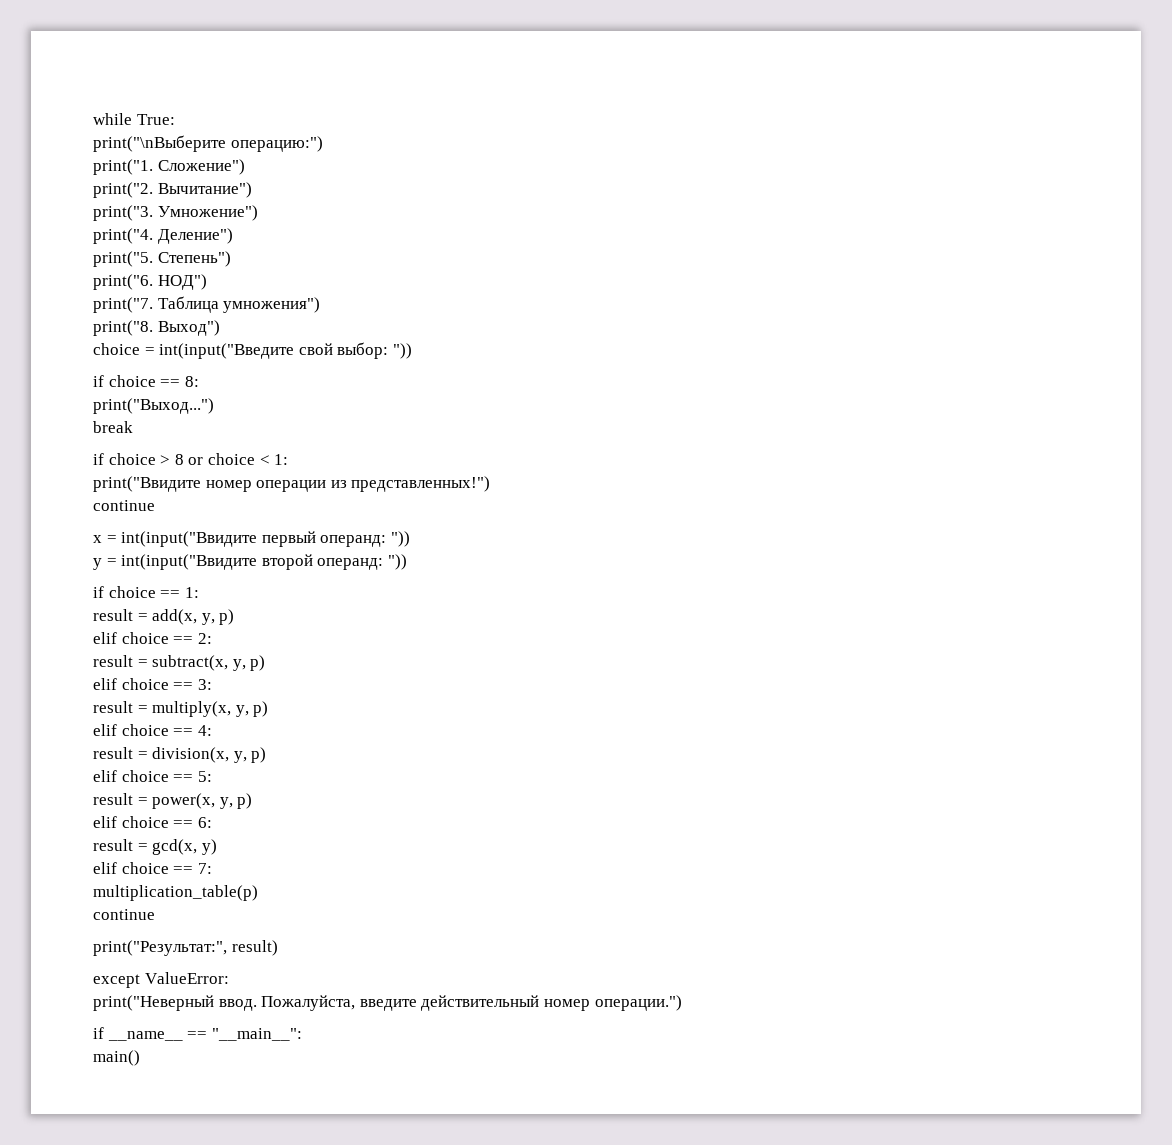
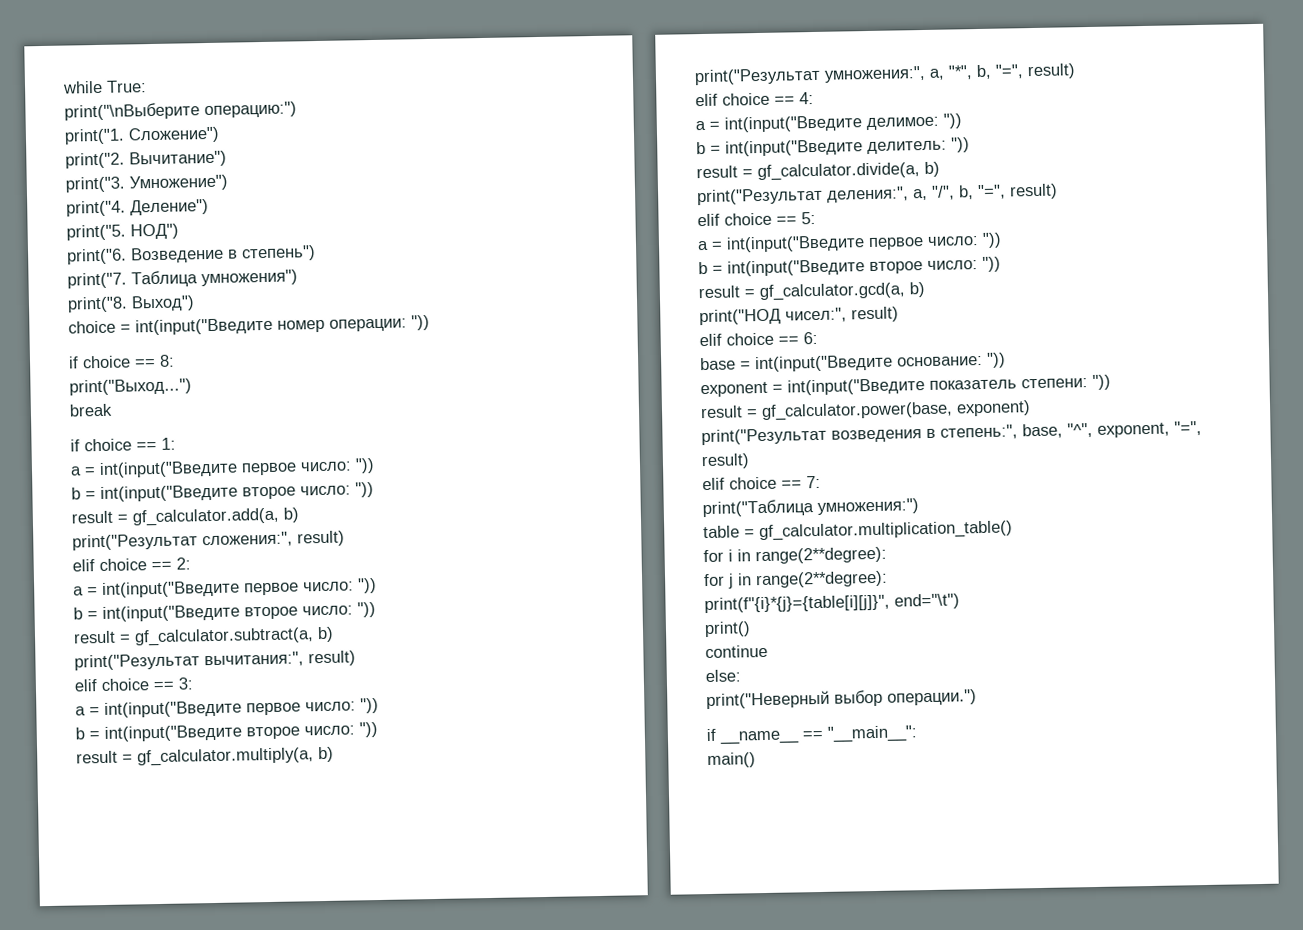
[157,251,231,267] Степень") -> [130,223,179,240] НОД")
[157,274,207,290] НОД") -> [130,245,316,264] Возведение в степень")
[298,342,389,359] свой выбор: -> [277,318,407,333] номер операции:
[160,453,289,465] [93,476,491,492] [93,500,155,511] [93,531,410,547] [93,554,407,570] [93,586,199,598] [93,609,235,625] [93,632,212,644] [93,655,266,671] [93,678,212,690] [93,701,269,717] [93,724,212,736] [93,747,267,763] [93,770,212,782] [93,793,253,809] [93,816,212,828] [93,839,217,855] [93,862,212,874] [93,885,258,901] [93,909,155,920] [93,940,278,956] [93,972,229,988] [93,995,590,1011] > 8 or choice < 1: // print("Ввидите номер операции из представленных!") // continue // x = int(input("Ввидите первый операнд: ")) // y = int(input("Ввидите второй операнд: ")) // if choice == 1: // result = add(x, y, p) // elif choice == 2: // result = subtract(x, y, p) // elif choice == 3: // result = multiply(x, y, p) // elif choice == 4: // result = division(x, y, p) // elif choice == 5: // result = power(x, y, p) // elif choice == 6: // result = gcd(x, y) // elif choice == 7: // multiplication_table(p) // continue // print("Результат:", result) // except ValueError: // print("Неверный ввод. Пожалуйста, введите действительный номер -> [136,437,176,451] [70,458,375,479] [71,482,374,503] [71,507,299,527] [72,530,345,551] [72,557,191,572] [73,578,377,598] [73,602,376,622] [73,626,334,647] [74,650,356,671] [74,677,193,692] [75,697,379,718] [75,722,378,742] [76,746,334,767] [694,63,1076,86] [695,92,814,107] [695,113,962,133] [696,137,970,157] [696,161,940,182] [697,183,1058,206] [697,211,816,227] [697,232,1002,253] [698,256,1001,277] [698,282,925,302] [699,306,899,326] [699,331,818,347] [700,352,1006,373] [700,374,1111,398] [700,400,1031,421] [701,421,1202,446] [701,453,750,470] [702,475,821,491] [702,498,919,518] [703,520,1013,542] [703,546,887,565] [703,570,888,589] [704,593,960,614] [704,621,751,638] [705,644,768,659] [705,669,741,683] [706,689,883,710] == 1: // a = int(input("Введите первое число: ")) // b = int(input("Введите второе число: ")) // result = gf_calculator.add(a, b) // print("Результат сложения:", result) // elif choice == 2: // a = int(input("Введите первое число: ")) // b = int(input("Введите второе число: ")) // result = gf_calculator.subtract(a, b) // print("Результат вычитания:", result) // elif choice == 3: // a = int(input("Введите первое число: ")) // b = int(input("Введите второе число: ")) // result = gf_calculator.multiply(a, b) // print("Результат умножения:", a, "*", b, "=", result) // elif choice == 4: // a = int(input("Введите делимое: ")) // b = int(input("Введите делитель: ")) // result = gf_calculator.divide(a, b) // print("Результат деления:", a, "/", b, "=", result) // elif choice == 5: // a = int(input("Введите первое число: ")) // b = int(input("Введите второе число: ")) // result = gf_calculator.gcd(a, b) // print("НОД чисел:", result) // elif choice == 6: // base = int(input("Введите основание: ")) // exponent = int(input("Введите показатель степени: ")) // result = gf_calculator.power(base, exponent) // print("Результат возведения в степень:", base, "^", exponent, "=", result) // elif choice == 7: // print("Таблица умножения:") // table = gf_calculator.multiplication_table() // for i in range(2**degree): // for j in range(2**degree): // print(f"{i}*{j}={table[i][j]}", end="\t") // print() // continue // else: // print("Неверный выбор

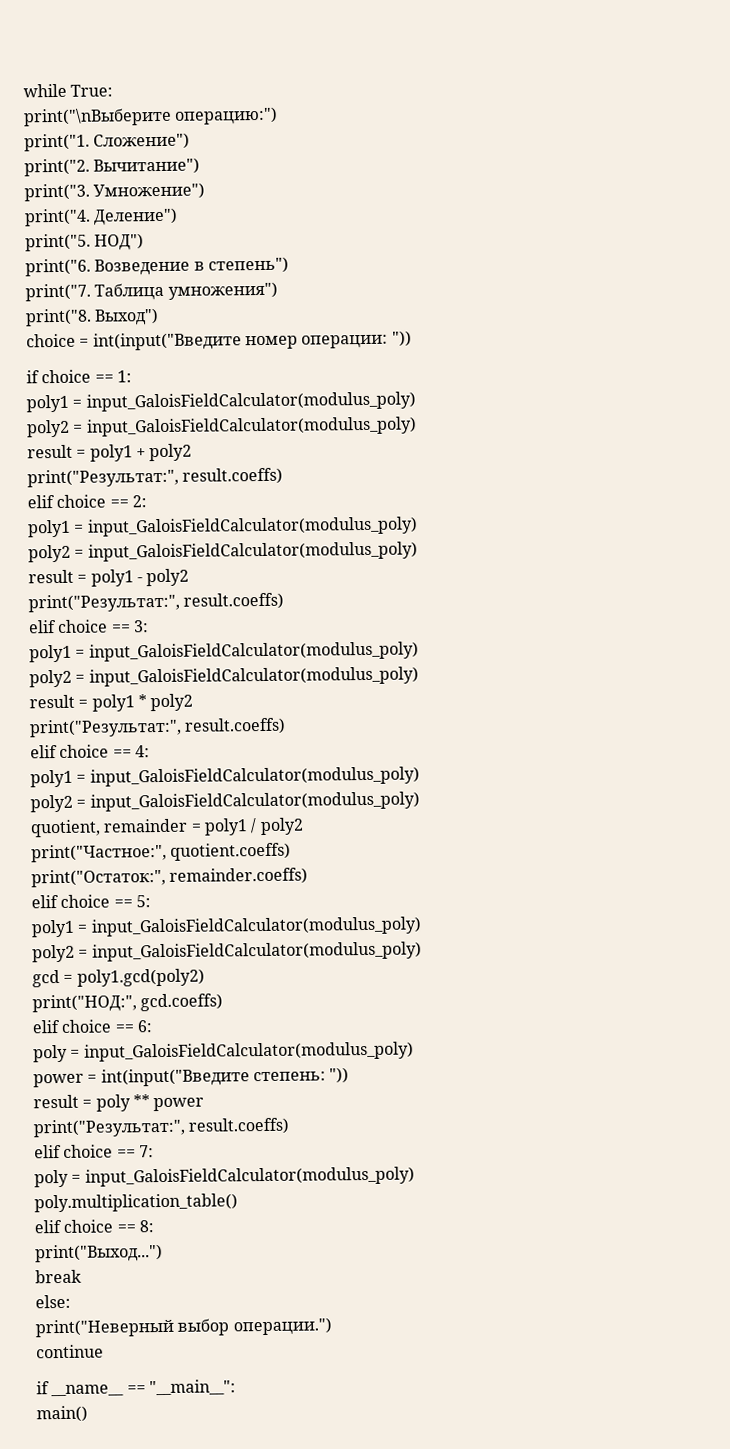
[159,354,175,367] [69,378,192,396] [69,403,113,417] [70,437,176,452] [70,458,375,479] [71,482,374,503] [71,507,299,527] [72,530,345,551] [72,557,191,572] [73,578,377,598] [73,602,376,622] [73,626,334,647] [74,650,356,671] [74,677,193,692] [75,697,379,718] [75,722,378,742] [76,746,334,767] [694,63,1076,86] [695,92,814,107] [695,113,962,133] [696,137,970,157] [696,161,940,182] [697,183,1058,206] [697,211,816,227] [697,232,1002,253] [698,256,1001,277] [698,282,925,302] [699,306,899,326] [699,331,818,347] [700,352,1006,373] [700,374,1111,398] [700,400,1031,421] [701,421,1202,446] [701,453,750,470] [702,475,821,491] [702,498,919,518] [703,520,1013,542] [703,546,887,565] [703,570,888,589] [704,593,960,614] [704,621,751,638] [705,644,768,659] 8: // print("Выход...") // break // if choice == 1: // a = int(input("Введите первое число: ")) // b = int(input("Введите второе число: ")) // result = gf_calculator.add(a, b) // print("Результат сложения:", result) // elif choice == 2: // a = int(input("Введите первое число: ")) // b = int(input("Введите второе число: ")) // result = gf_calculator.subtract(a, b) // print("Результат вычитания:", result) // elif choice == 3: // a = int(input("Введите первое число: ")) // b = int(input("Введите второе число: ")) // result = gf_calculator.multiply(a, b) // print("Результат умножения:", a, "*", b, "=", result) // elif choice == 4: // a = int(input("Введите делимое: ")) // b = int(input("Введите делитель: ")) // result = gf_calculator.divide(a, b) // print("Результат деления:", a, "/", b, "=", result) // elif choice == 5: // a = int(input("Введите первое число: ")) // b = int(input("Введите второе число: ")) // result = gf_calculator.gcd(a, b) // print("НОД чисел:", result) // elif choice == 6: // base = int(input("Введите основание: ")) // exponent = int(input("Введите показатель степени: ")) // result = gf_calculator.power(base, exponent) // print("Результат возведения в степень:", base, "^", exponent, "=", result) // elif choice == 7: // print("Таблица умножения:") // table = gf_calculator.multiplication_table() // for i in range(2**degree): // for j in range(2**degree): // print(f"{i}*{j}={table[i][j]}", end="\t") // print() // continue -> [116,370,132,383] [26,391,416,413] [27,416,417,438] [27,443,193,462] [27,467,284,488] [27,494,147,509] [27,516,418,538] [28,541,418,563] [28,568,190,587] [28,592,285,613] [28,619,149,634] [29,641,419,663] [29,666,419,688] [29,693,194,712] [29,717,287,738] [30,744,150,759] [30,766,420,788] [30,791,420,813] [30,817,304,838] [31,842,292,863] [31,867,309,888] [31,894,151,909] [31,916,422,938] [32,941,422,963] [32,968,205,988] [32,993,224,1013] [32,1019,152,1034] [33,1041,414,1063] [33,1067,350,1088] [33,1094,205,1112] [33,1117,290,1138] [34,1144,154,1159] [34,1166,415,1188] [34,1193,238,1213] [34,1219,154,1234] [35,1244,163,1263] [35,1269,82,1284] 1: // poly1 = input_GaloisFieldCalculator(modulus_poly) // poly2 = input_GaloisFieldCalculator(modulus_poly) // result = poly1 + poly2 // print("Результат:", result.coeffs) // elif choice == 2: // poly1 = input_GaloisFieldCalculator(modulus_poly) // poly2 = input_GaloisFieldCalculator(modulus_poly) // result = poly1 - poly2 // print("Результат:", result.coeffs) // elif choice == 3: // poly1 = input_GaloisFieldCalculator(modulus_poly) // poly2 = input_GaloisFieldCalculator(modulus_poly) // result = poly1 * poly2 // print("Результат:", result.coeffs) // elif choice == 4: // poly1 = input_GaloisFieldCalculator(modulus_poly) // poly2 = input_GaloisFieldCalculator(modulus_poly) // quotient, remainder = poly1 / poly2 // print("Частное:", quotient.coeffs) // print("Остаток:", remainder.coeffs) // elif choice == 5: // poly1 = input_GaloisFieldCalculator(modulus_poly) // poly2 = input_GaloisFieldCalculator(modulus_poly) // gcd = poly1.gcd(poly2) // print("НОД:", gcd.coeffs) // elif choice == 6: // poly = input_GaloisFieldCalculator(modulus_poly) // power = int(input("Введите степень: ")) // result = poly ** power // print("Результат:", result.coeffs) // elif choice == 7: // poly = input_GaloisFieldCalculator(modulus_poly) // poly.multiplication_table() // elif choice == 8: // print("Выход...") // break
(977, 697) none -> [36,1344,104,1359] // continue

